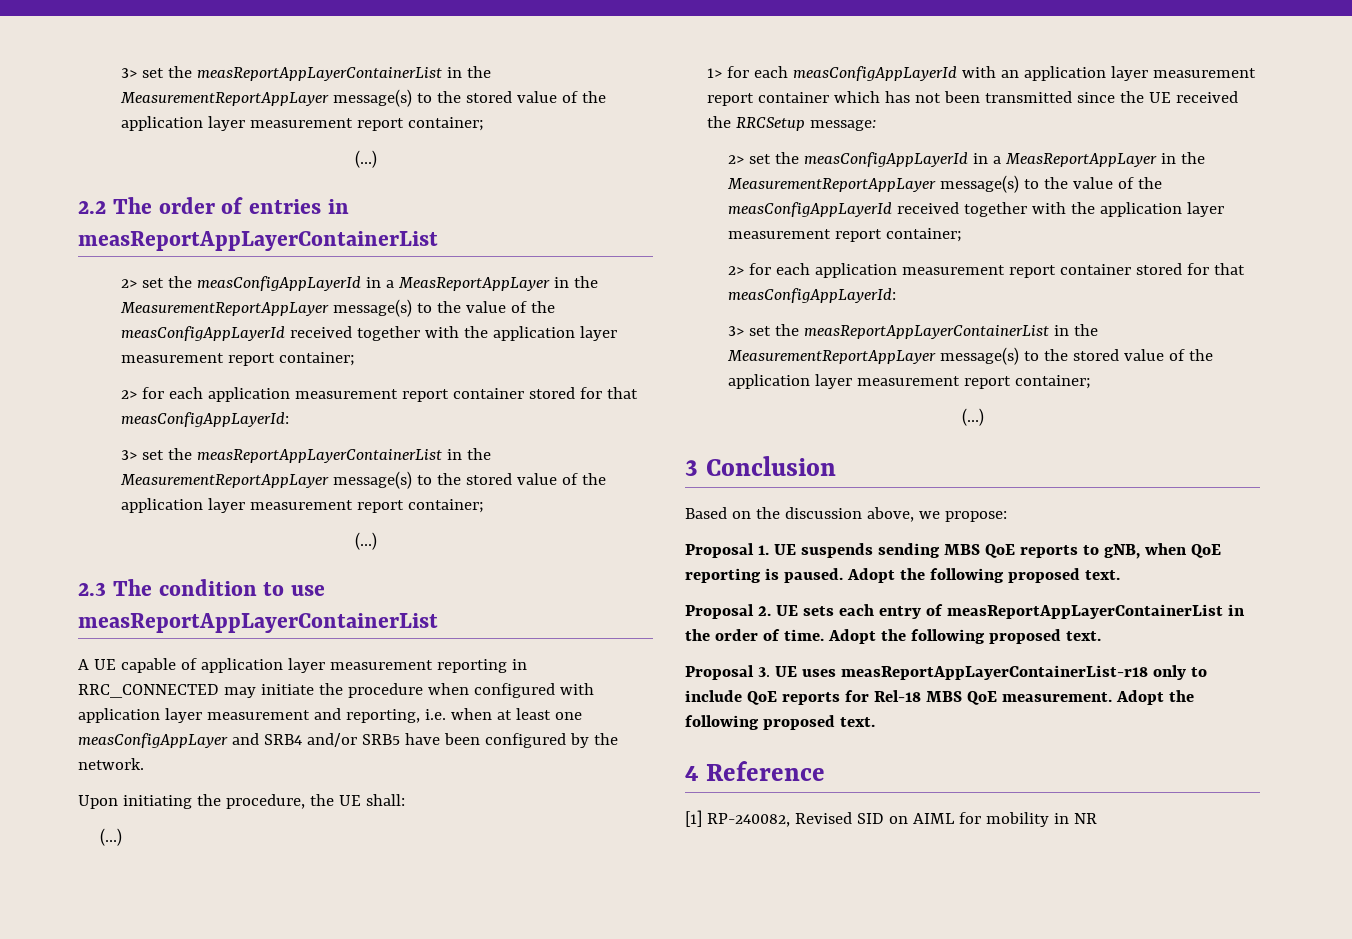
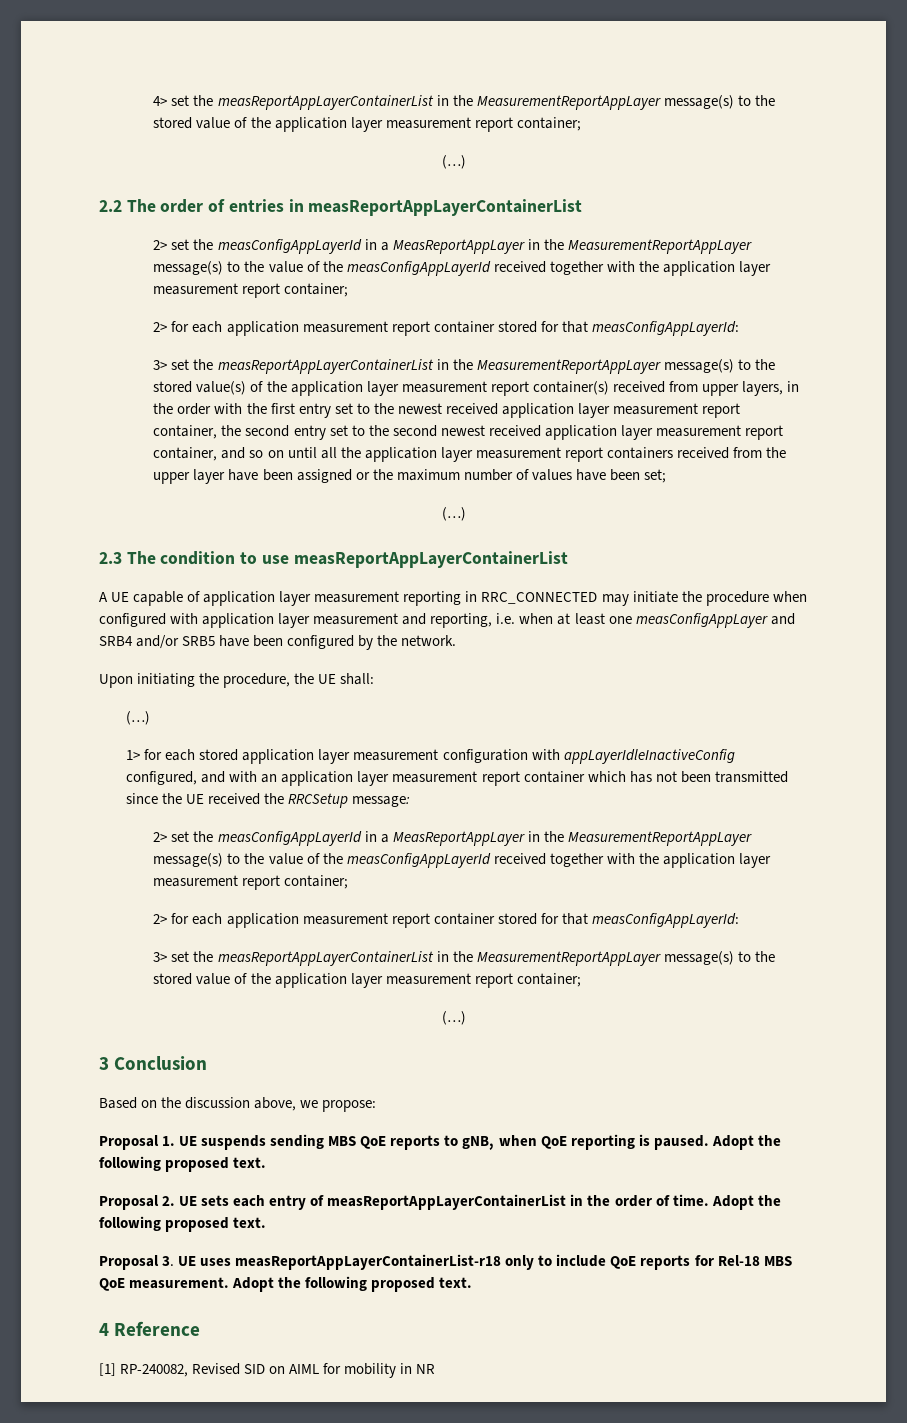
[121,68,138,78] 3> -> [153,96,168,106] 4>
[517,473,607,485] [121,498,485,513] value of the application layer measurement report container; -> [196,381,799,396] [153,403,741,418] [153,425,783,440] [153,447,787,462] [153,469,666,484] value(s) of the application layer measurement report container(s) received from upper layers, in the order with the first entry set to the newest received application layer measurement report container, the second entry set to the second newest received application layer measurement report container, and so on until all the application layer measurement report containers received from the upper layer have been assigned or the maximum number of values have been set;
[792,66,957,81] measConfigAppLayerId -> [199,749,735,764] [126,771,226,785] stored application layer measurement configuration with appLayerIdleInactiveConfig configured, and

